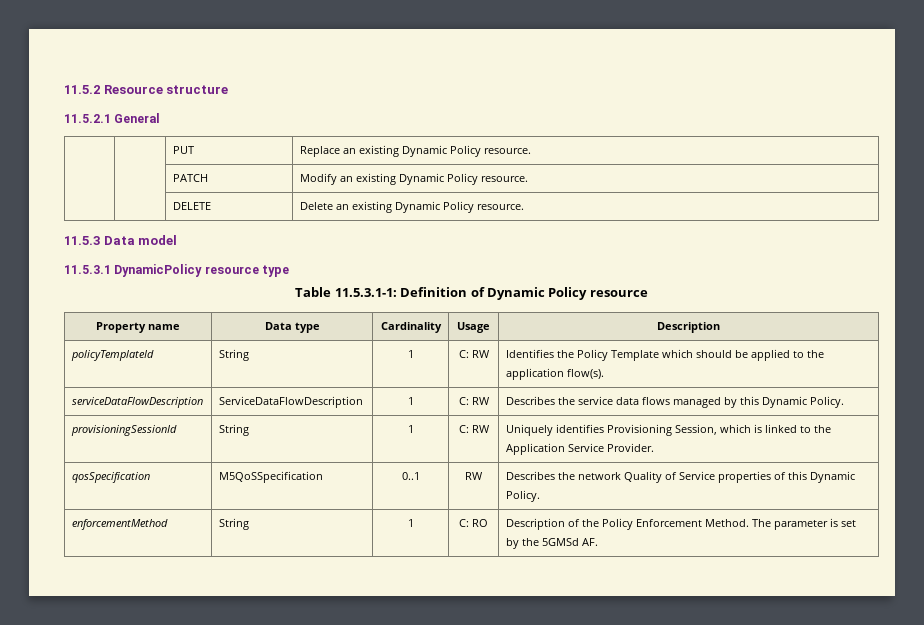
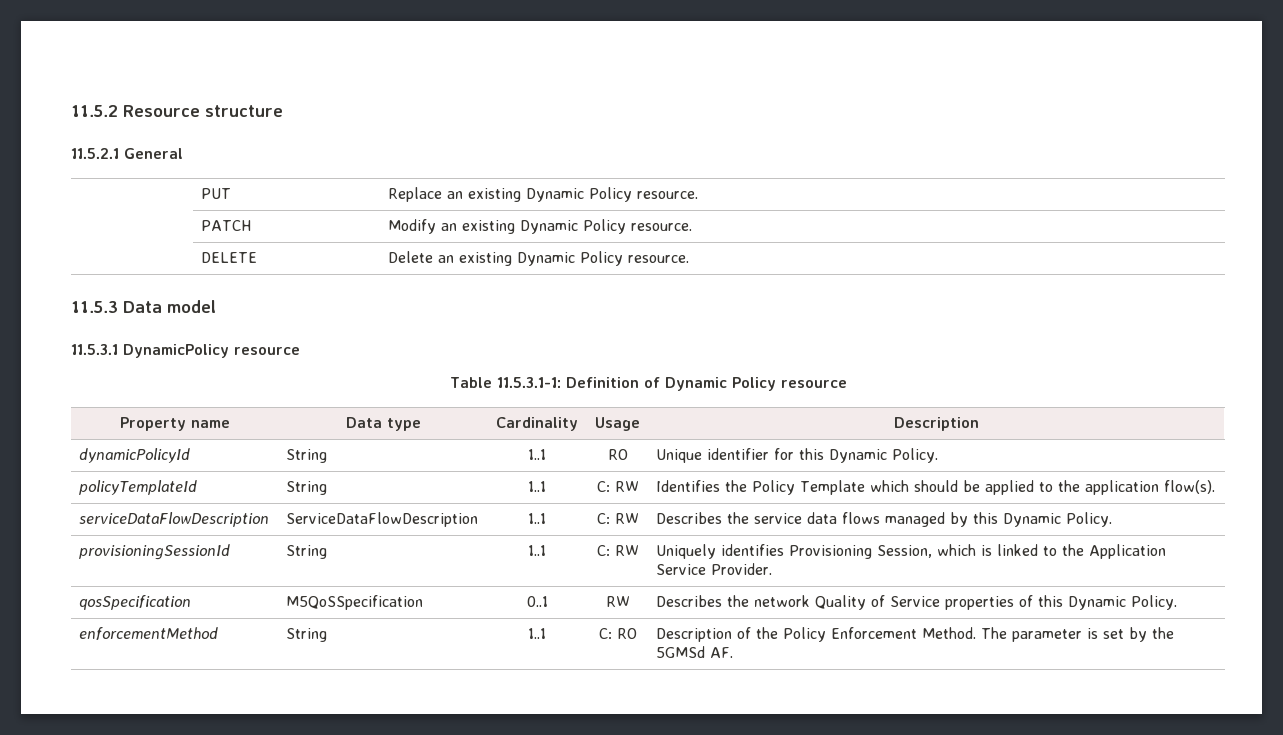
[262,265,290,277] type -> (300, 351) none
(720, 327) none -> [79,448,191,463] [286,449,328,463] [528,449,546,460] [607,449,628,460] [656,448,939,463] // dynamicPolicyId | String | 1..1 | RO | Unique identifier for this Dynamic Policy.
[407,350,414,358] 1 -> [528,481,546,492] 1..1
[407,397,414,405] 1 -> [528,513,546,524] 1..1
[407,425,414,433] 1 -> [528,545,546,556] 1..1
[407,519,414,527] 1 -> [528,628,546,639] 1..1

